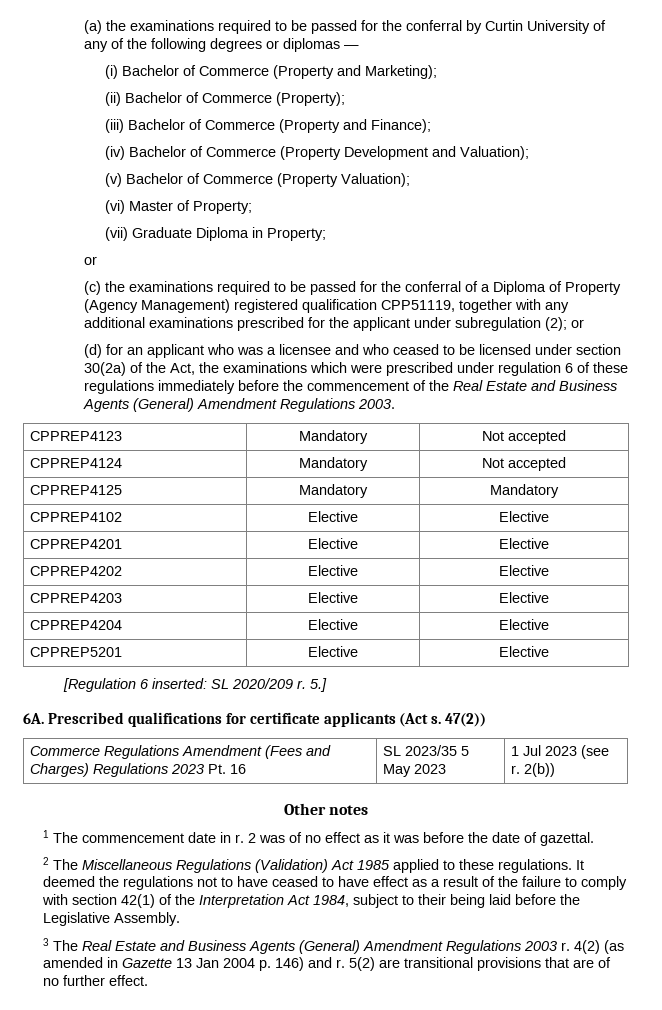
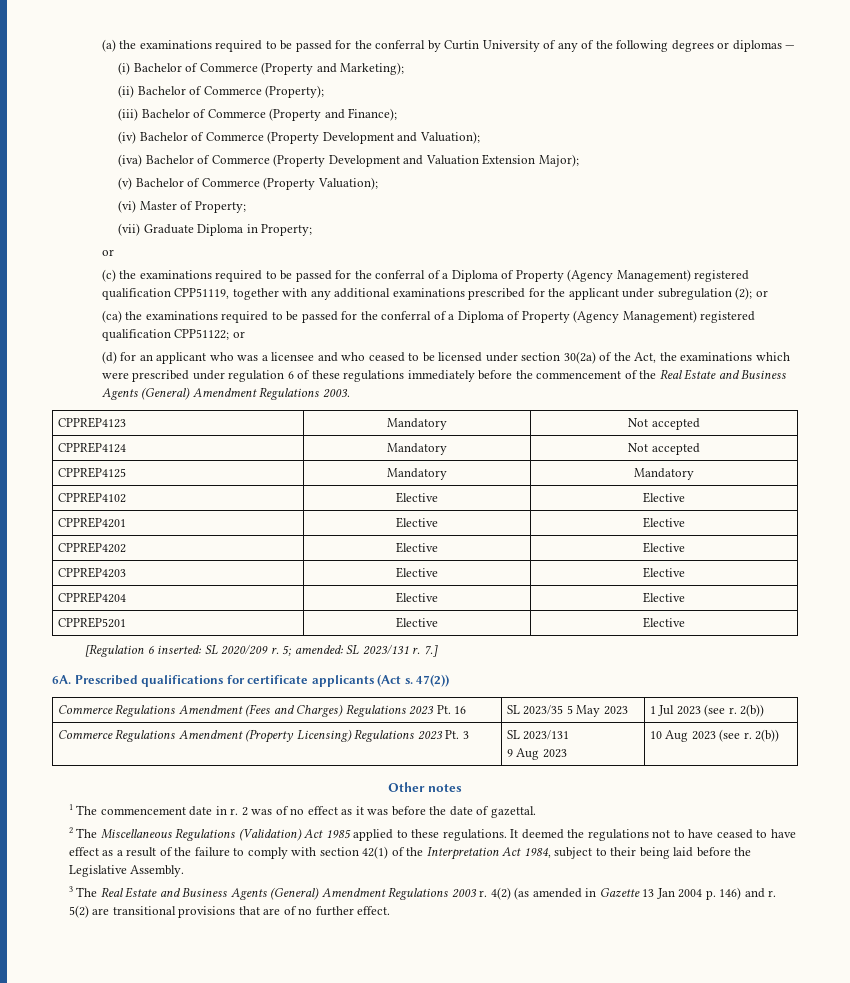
(529, 153) none -> [118,154,579,167] // (iva) Bachelor of Commerce (Property Development and Valuation Extension Major);
(585, 323) none -> [101,310,756,323] [101,329,245,341] // (ca) the examinations required to be passed for the conferral of a Diploma of Property (Agency Management) registered qualification CPP51122; or
[309,678,327,692] 5.] -> [282,644,438,657] 5; amended: SL 2023/131 r. 7.]
(555, 770) none -> [57,729,469,743] [506,730,570,740] [506,748,567,760] [649,729,780,742] // Commerce Regulations Amendment (Property Licensing) Regulations 2023 Pt. 3 | SL 2023/131 // 9 Aug 2023 | 10 Aug 2023 (see r. 2(b))

